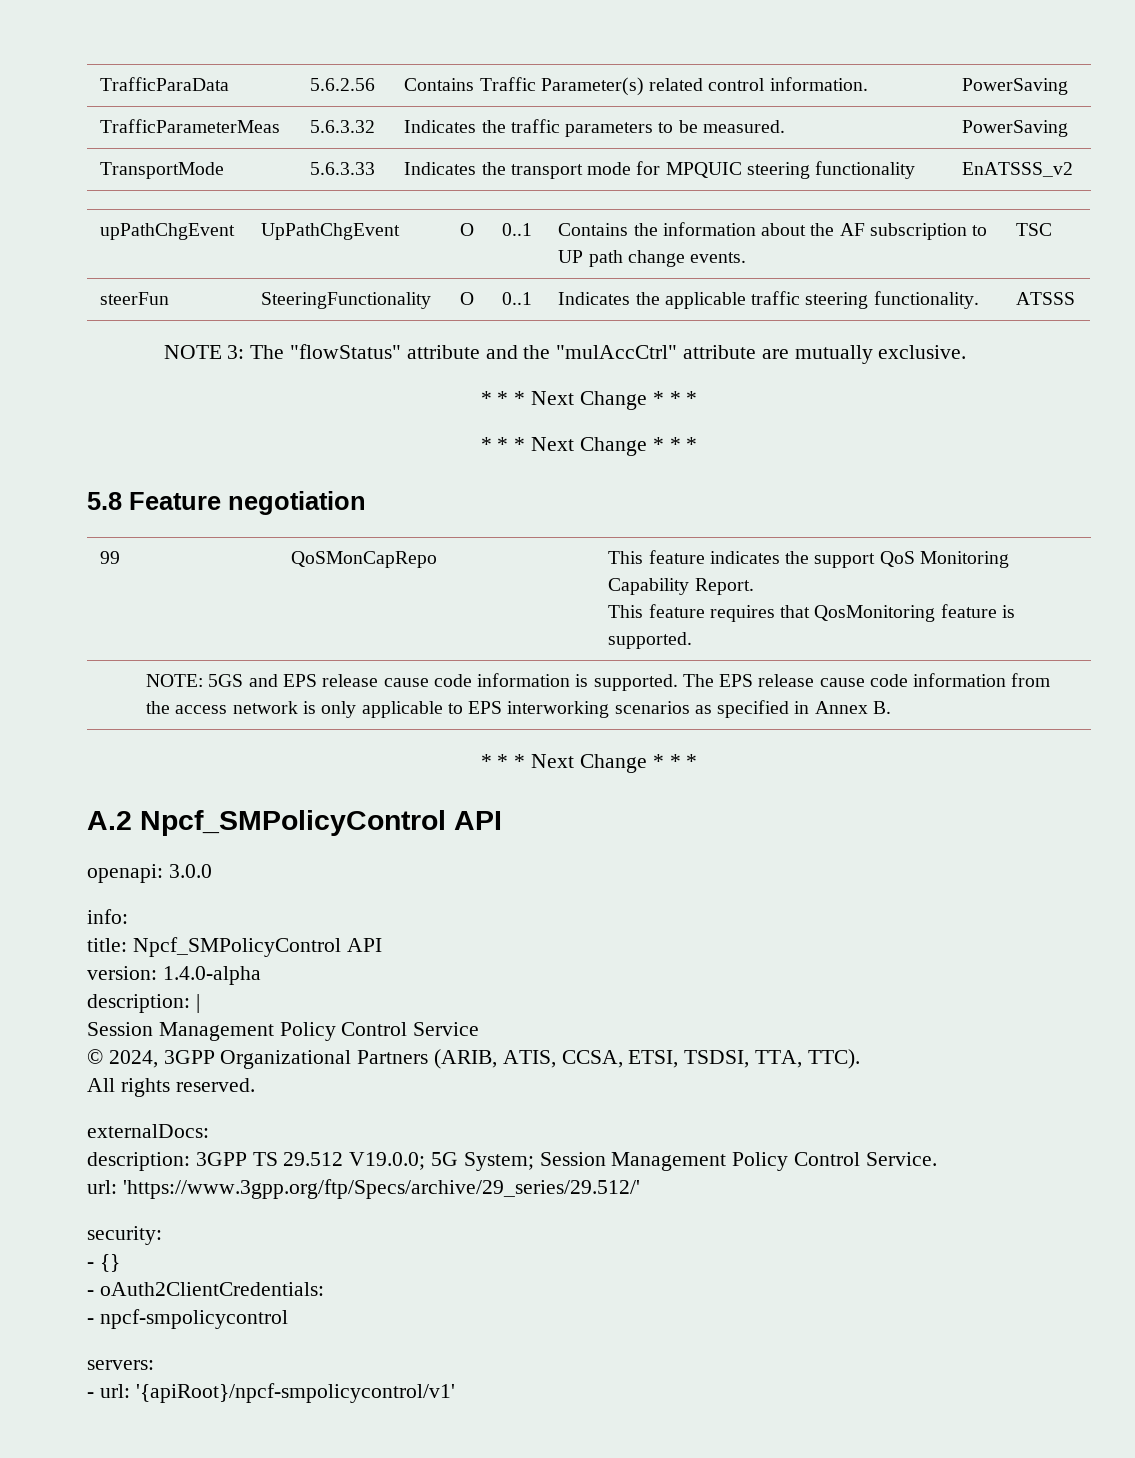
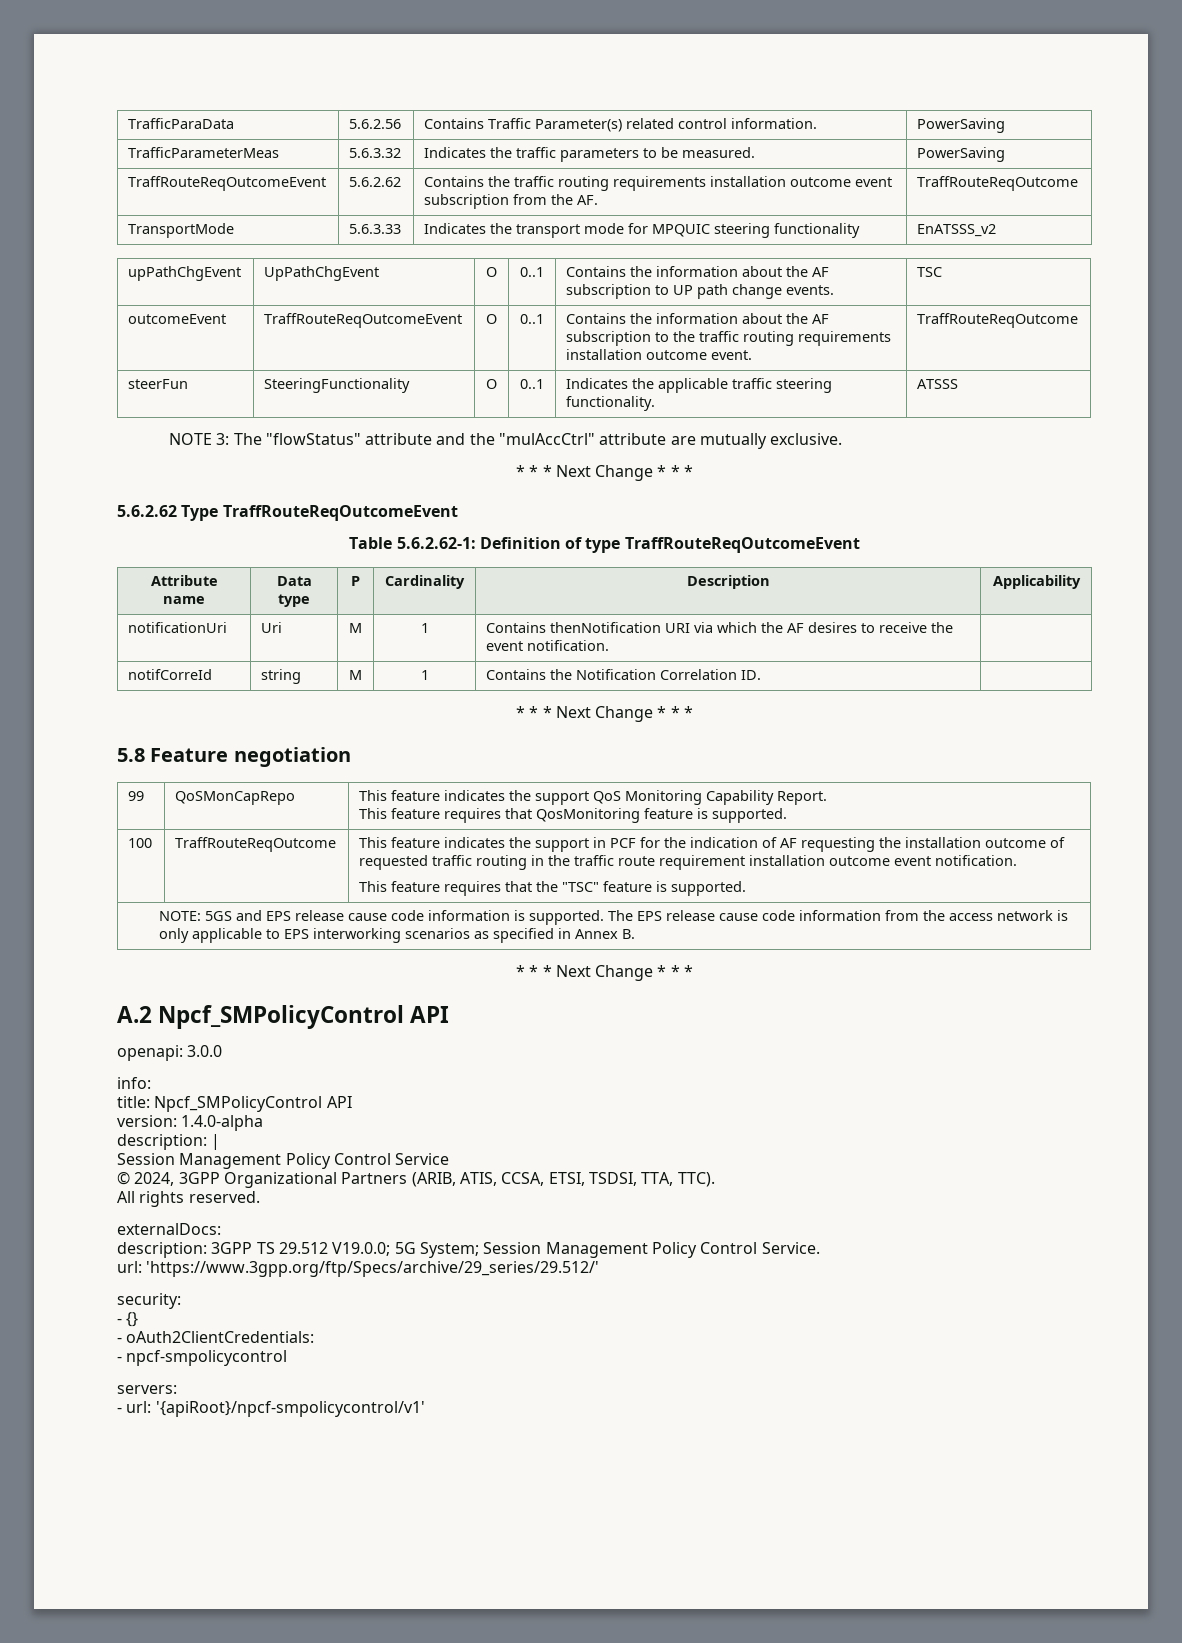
(1069, 128) none -> [128,176,327,191] [349,177,402,187] [424,176,893,191] [424,194,599,209] [917,176,1079,191] // TraffRouteReqOutcomeEvent | 5.6.2.62 | Contains the traffic routing requirements installation outcome event subscription from the AF. | TraffRouteReqOutcome
(1053, 229) none -> [128,314,227,324] [264,313,463,328] [486,314,497,324] [520,314,544,324] [566,313,830,324] [566,331,892,346] [566,349,753,360] [917,313,1079,328] // outcomeEvent | TraffRouteReqOutcomeEvent | O | 0..1 | Contains the information about the AF subscription to the traffic routing requirements installation outcome event. | TraffRouteReqOutcome
(698, 398) none -> [117,505,458,521] [349,537,860,553] [150,575,218,586] [163,596,205,604] [276,576,312,586] [278,594,310,607] [351,576,360,586] [385,575,465,589] [686,575,770,589] [992,575,1081,589] [128,622,228,633] [261,622,283,633] [349,623,362,633] [420,623,429,633] [486,622,954,633] [486,640,610,651] [128,669,213,680] [261,669,302,684] [349,670,362,680] [420,670,429,680] [486,669,762,680] // 5.6.2.62 Type TraffRouteReqOutcomeEvent // Table 5.6.2.62-1: Definition of type TraffRouteReqOutcomeEvent // Attribute name | Data type | P | Cardinality | Description | Applicability // notificationUri | Uri | M | 1 | Contains thenNotification URI via which the AF desires to receive the event notification. | // notifCorreId | string | M | 1 | Contains the Notification Correlation ID. |
(693, 640) none -> [128,838,153,848] [175,837,337,852] [359,837,1066,852] [359,855,1018,870] [359,881,747,896] // 100 | TraffRouteReqOutcome | This feature indicates the support in PCF for the indication of AF requesting the installation outcome of requested traffic routing in the traffic route requirement installation outcome event notification. // This feature requires that the "TSC" feature is supported.

